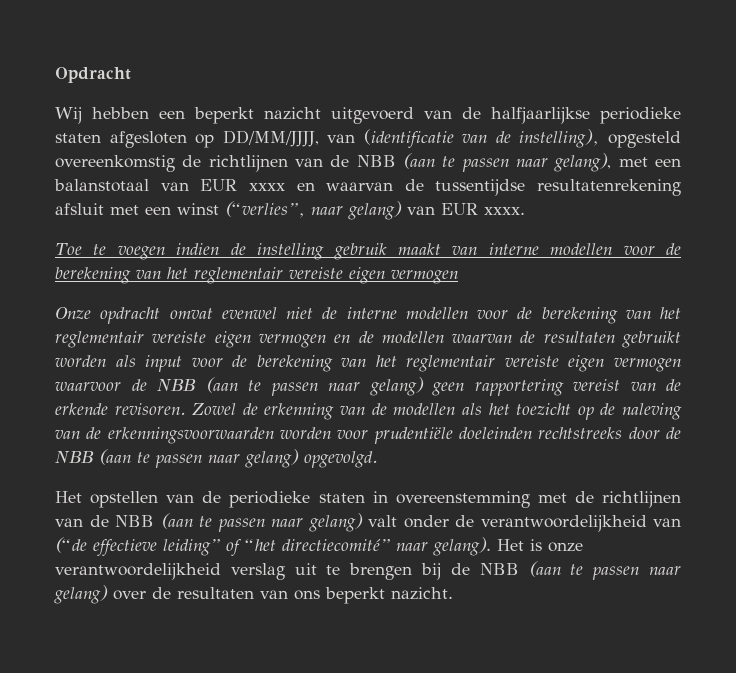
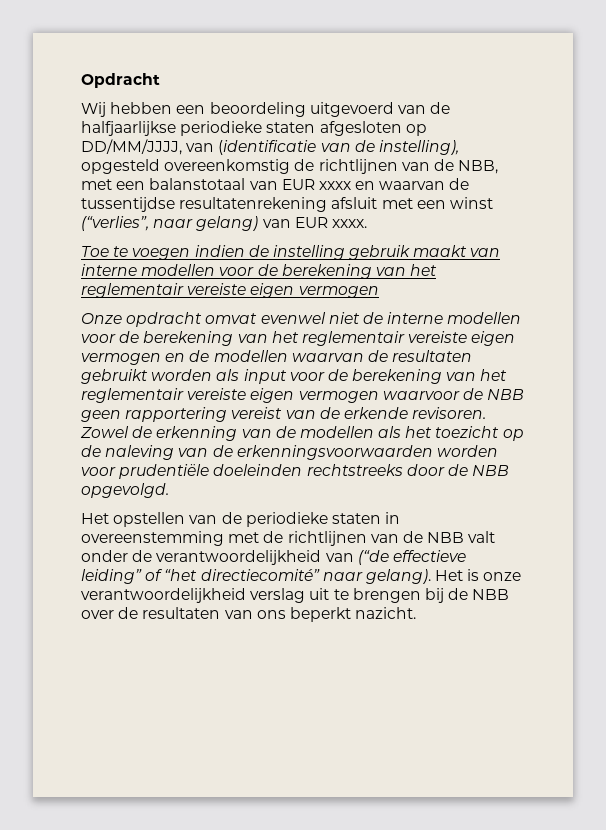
[194,107,321,124] beperkt nazicht -> [209,102,306,117] beoordeling
[356,153,612,172] NBB (aan te passen naar gelang), -> [458,160,499,174] NBB,
[205,377,424,396] (aan te passen naar gelang) -> (525, 394) none
[99,449,299,468] (aan te passen naar gelang) -> (510, 470) none
[160,513,363,532] (aan te passen naar gelang) -> (465, 537) none
[528,561,682,580] [54,585,108,604] (aan te passen naar gelang) -> (510, 594) none

